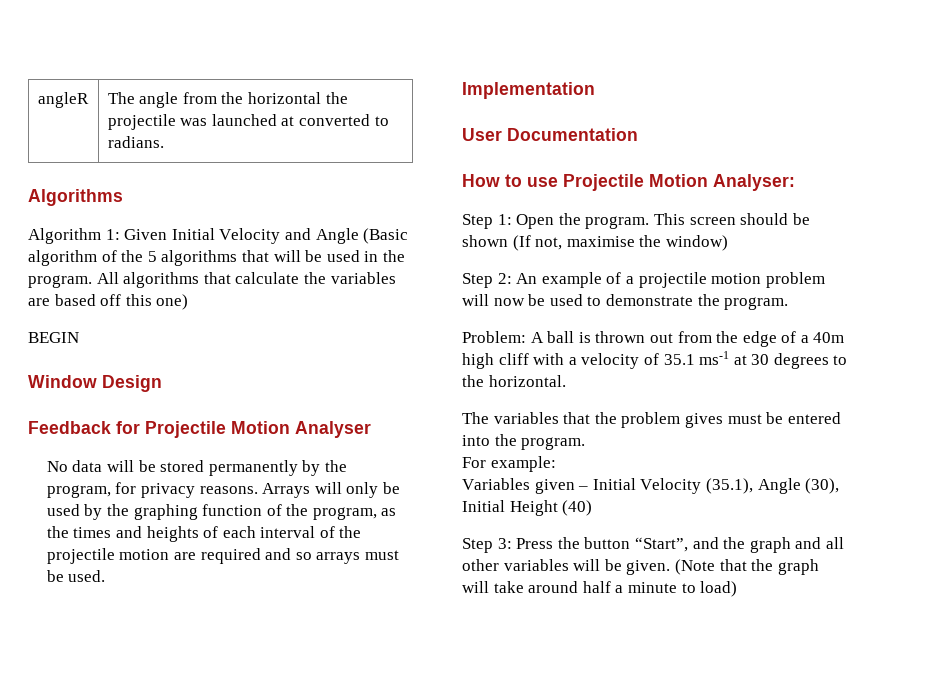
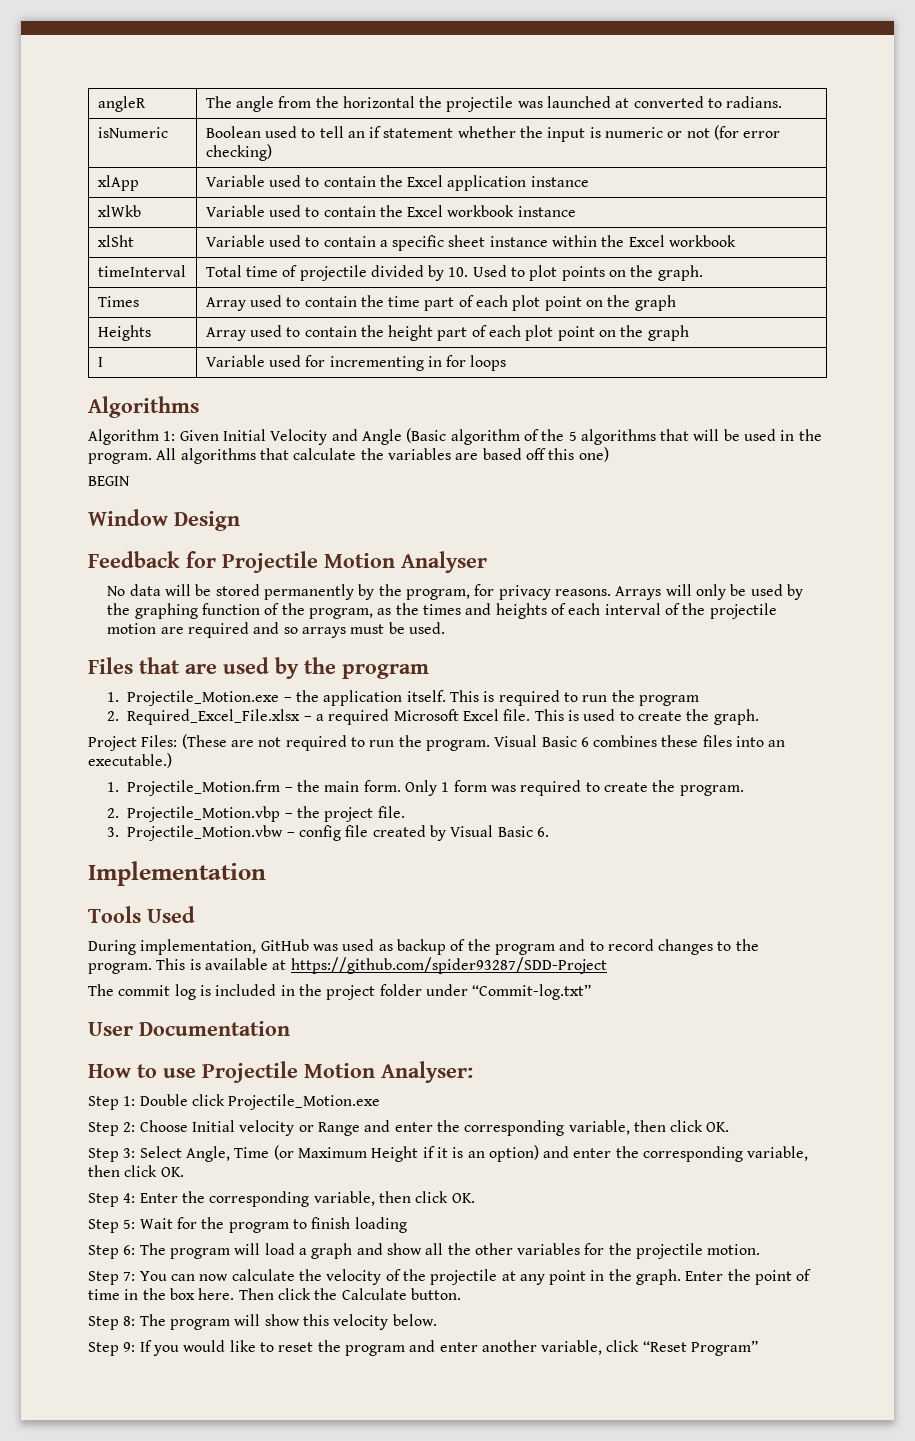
(164, 142) none -> [97,127,168,138] [205,125,781,142] [205,144,272,161] [97,175,139,191] [205,175,589,191] [97,205,141,217] [205,205,576,217] [97,235,134,247] [205,235,737,251] [97,265,186,277] [205,265,703,281] [97,296,139,307] [205,295,676,311] [97,325,151,341] [205,325,689,341] [97,357,103,367] [205,355,507,371] // isNumeric | Boolean used to tell an if statement whether the input is numeric or not (for error checking) // xlApp | Variable used to contain the Excel application instance // xlWkb | Variable used to contain the Excel workbook instance // xlSht | Variable used to contain a specific sheet instance within the Excel workbook // timeInterval | Total time of projectile divided by 10. Used to plot points on the graph. // Times | Array used to contain the time part of each plot point on the graph // Heights | Array used to contain the height part of each plot point on the graph // I | Variable used for incrementing in for loops
[462,82,595,99] Implementation -> [88,657,429,679] [107,690,699,706] [107,709,759,725] [88,734,786,751] [88,753,172,768] [107,780,744,796] [107,806,405,822] [107,825,549,841] [88,861,266,886] [88,906,195,923] [88,939,759,955] [88,957,607,974] [88,984,592,1000] Files that are used by the program // 1. Projectile_Motion.exe – the application itself. This is required to run the program // 2. Required_Excel_File.xlsx – a required Microsoft Excel file. This is used to create the graph. // Project Files: (These are not required to run the program. Visual Basic 6 combines these files into an executable.) // 1. Projectile_Motion.frm – the main form. Only 1 form was required to create the program. // 2. Projectile_Motion.vbp – the project file. // 3. Projectile_Motion.vbw – config file created by Visual Basic 6. // Implementation // Tools Used // During implementation, GitHub was used as backup of the program and to record changes to the program. This is available at https://github.com/spider93287/SDD-Project // The commit log is included in the project folder under “Commit-log.txt”
[516,213,810,229] [462,235,728,251] [462,272,825,288] [462,294,789,310] [462,331,845,347] [462,351,848,369] [462,375,566,387] [462,412,841,428] [462,434,586,450] [462,456,556,472] [462,478,840,494] [462,500,593,516] [462,537,844,553] [462,559,819,575] [462,581,738,597] Open the program. This screen should be shown (If not, maximise the window) // Step 2: An example of a projectile motion problem will now be used to demonstrate the program. // Problem: A ball is thrown out from the edge of a 40m high cliff with a velocity of 35.1 ms-1 at 30 degrees to the horizontal. // The variables that the problem gives must be entered into the program. // For example: // Variables given – Initial Velocity (35.1), Angle (30), Initial Height (40) // Step 3: Press the button “Start”, and the graph and all other variables will be given. (Note that the graph will take around half a minute to load) -> [139,1094,381,1110] [88,1120,730,1136] [88,1145,809,1162] [88,1165,184,1177] [88,1191,475,1207] [88,1217,407,1233] [88,1243,761,1259] [88,1269,812,1285] [88,1288,461,1300] [88,1314,437,1330] [88,1340,759,1356] Double click Projectile_Motion.exe // Step 2: Choose Initial velocity or Range and enter the corresponding variable, then click OK. // Step 3: Select Angle, Time (or Maximum Height if it is an option) and enter the corresponding variable, then click OK. // Step 4: Enter the corresponding variable, then click OK. // Step 5: Wait for the program to finish loading // Step 6: The program will load a graph and show all the other variables for the projectile motion. // Step 7: You can now calculate the velocity of the projectile at any point in the graph. Enter the point of time in the box here. Then click the Calculate button. // Step 8: The program will show this velocity below. // Step 9: If you would like to reset the program and enter another variable, click “Reset Program”

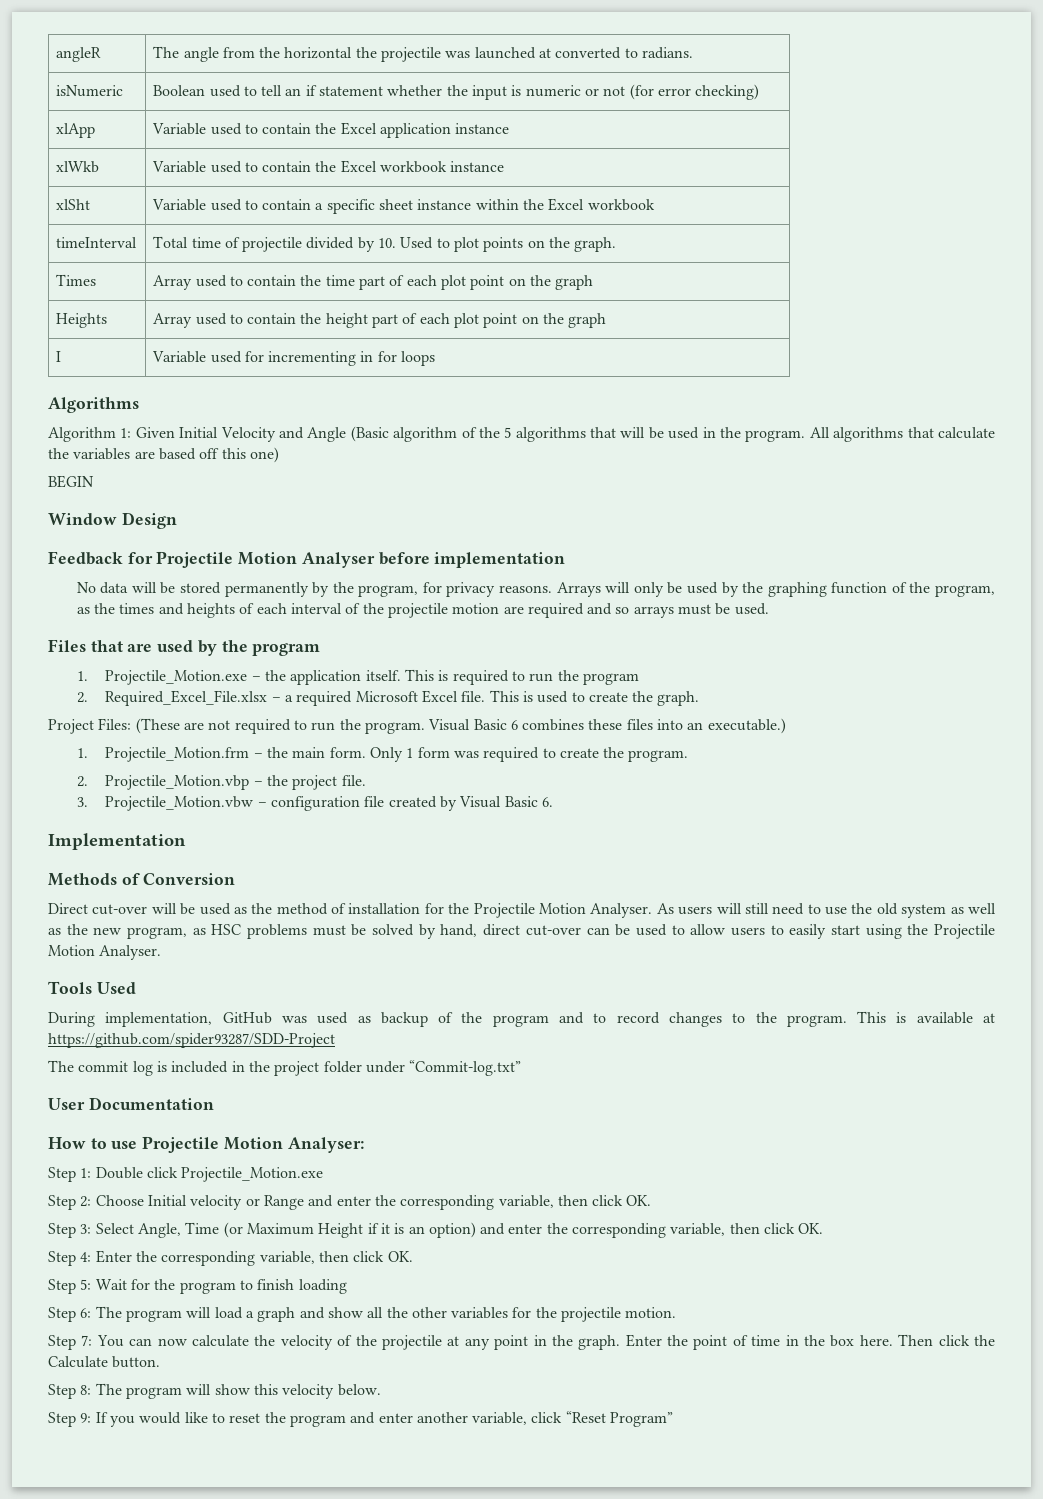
(487, 562) none -> [378,552,566,568] before implementation
[299,825,342,841] config -> [270,796,360,811] configuration
(266, 873) none -> [48,873,236,886] [48,903,996,918] [48,924,995,939] [48,945,162,960] // Methods of Conversion // Direct cut-over will be used as the method of installation for the Projectile Motion Analyser. As users will still need to use the old system as well as the new program, as HSC problems must be solved by hand, direct cut-over can be used to allow users to easily start using the Projectile Motion Analyser.

